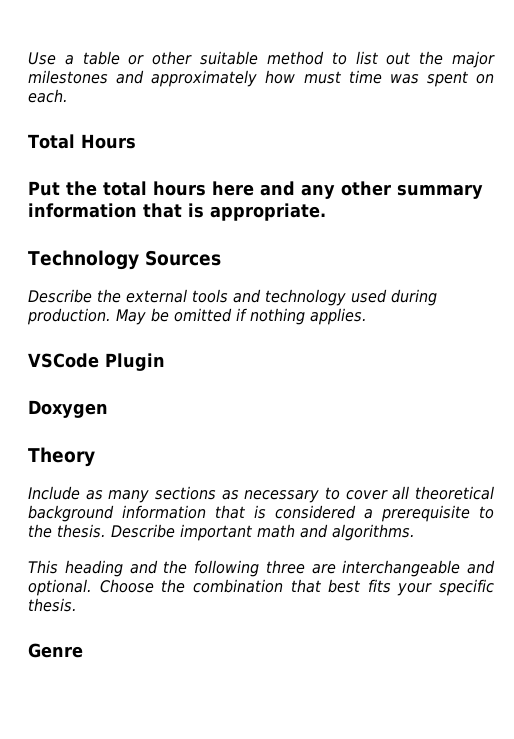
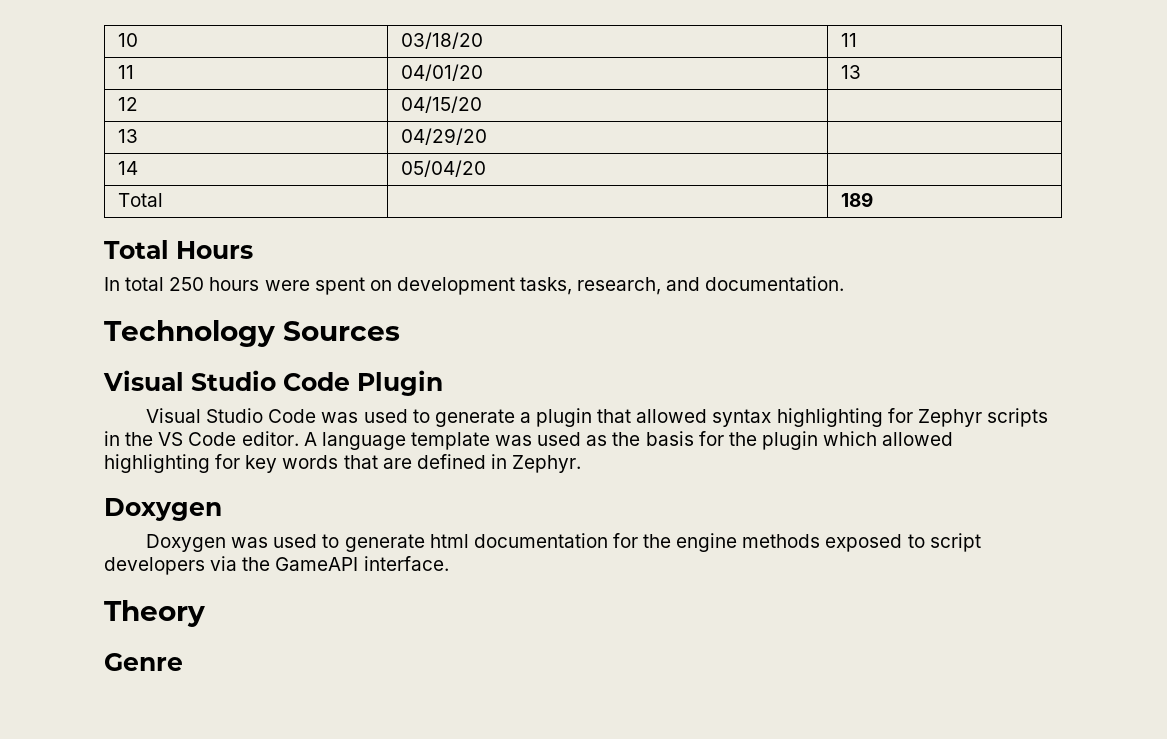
[28,51,495,68] [28,70,494,87] [28,89,68,103] [28,134,136,149] [28,181,483,199] [28,203,326,221] [28,250,221,270] [28,289,437,306] [27,308,367,325] [28,353,165,371] [28,400,108,418] [28,447,95,467] [28,486,495,503] [28,505,494,522] [28,524,415,541] [28,560,495,577] [28,579,494,596] [28,598,77,612] Use a table or other suitable method to list out the major milestones and approximately how must time was spent on each. // Total Hours // Put the total hours here and any other summary information that is appropriate. // Technology Sources // Describe the external tools and technology used during production. May be omitted if nothing applies. // VSCode Plugin // Doxygen // Theory // Include as many sections as necessary to cover all theoretical background information that is considered a prerequisite to the thesis. Describe important math and algorithms. // This heading and the following three are interchangeable and optional. Choose the combination that best fits your specific thesis. -> [118,33,139,47] [401,32,484,49] [841,33,858,47] [118,65,135,79] [401,64,484,81] [841,65,862,79] [118,97,139,111] [401,96,483,113] [118,129,139,143] [401,128,488,145] [118,161,139,175] [401,160,487,177] [118,193,164,207] [841,192,874,207] [104,240,253,259] [104,276,845,295] [104,320,400,347] [103,370,443,396] [146,408,1048,427] [104,431,954,450] [104,454,582,473] [104,498,222,521] [146,533,981,552] [104,556,449,575] [104,600,205,627] 10 | 03/18/20 | 11 // 11 | 04/01/20 | 13 // 12 | 04/15/20 | // 13 | 04/29/20 | // 14 | 05/04/20 | // Total | | 189 // Total Hours // In total 250 hours were spent on development tasks, research, and documentation. // Technology Sources // Visual Studio Code Plugin // Visual Studio Code was used to generate a plugin that allowed syntax highlighting for Zephyr scripts in the VS Code editor. A language template was used as the basis for the plugin which allowed highlighting for key words that are defined in Zephyr. // Doxygen // Doxygen was used to generate html documentation for the engine methods exposed to script developers via the GameAPI interface. // Theory

